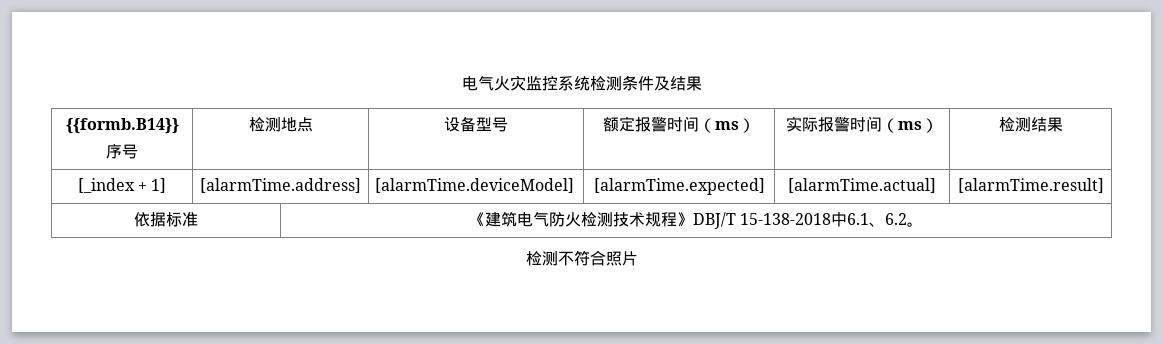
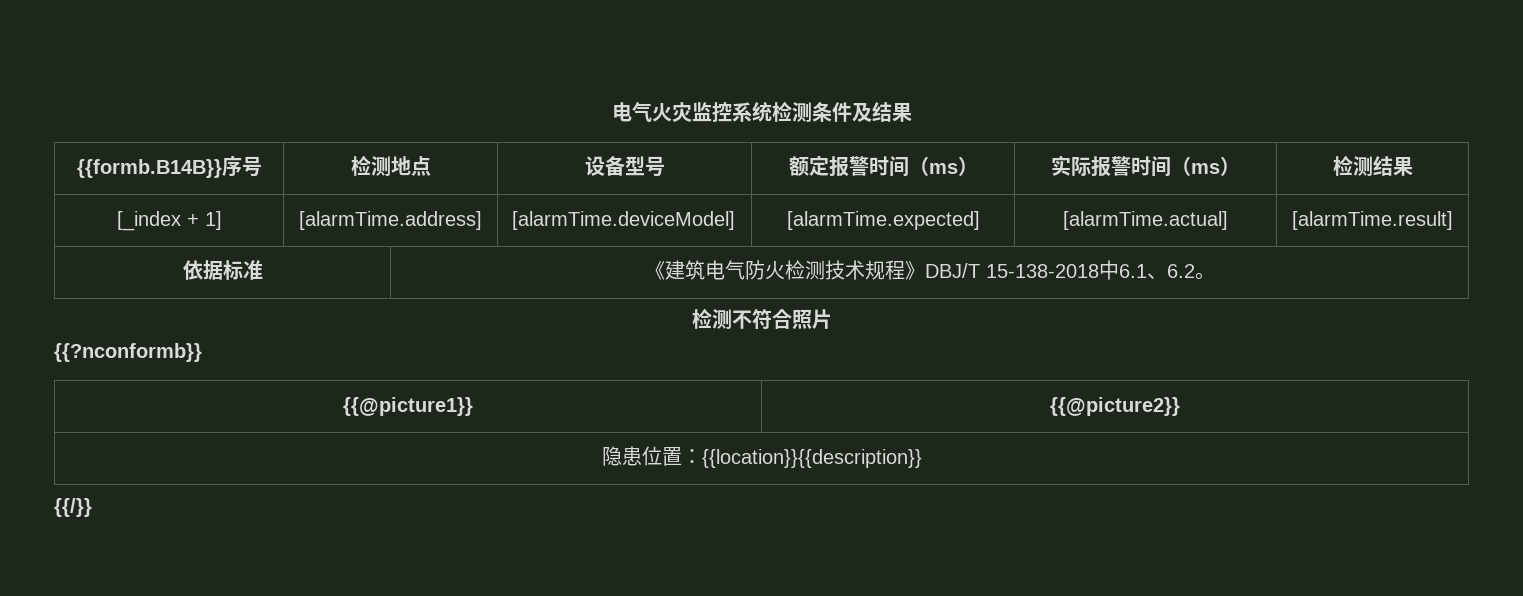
[65,118,179,134] {{formb.B14}} -> [76,159,222,178] {{formb.B14B}}
(638, 258) none -> [54,343,202,362] [343,397,473,416] [1050,397,1180,416] [601,446,922,468] [54,498,92,517] // {{?nconformb}} // {{@picture1}} | {{@picture2}} // 隐患位置：{{location}}{{description}} // {{/}}

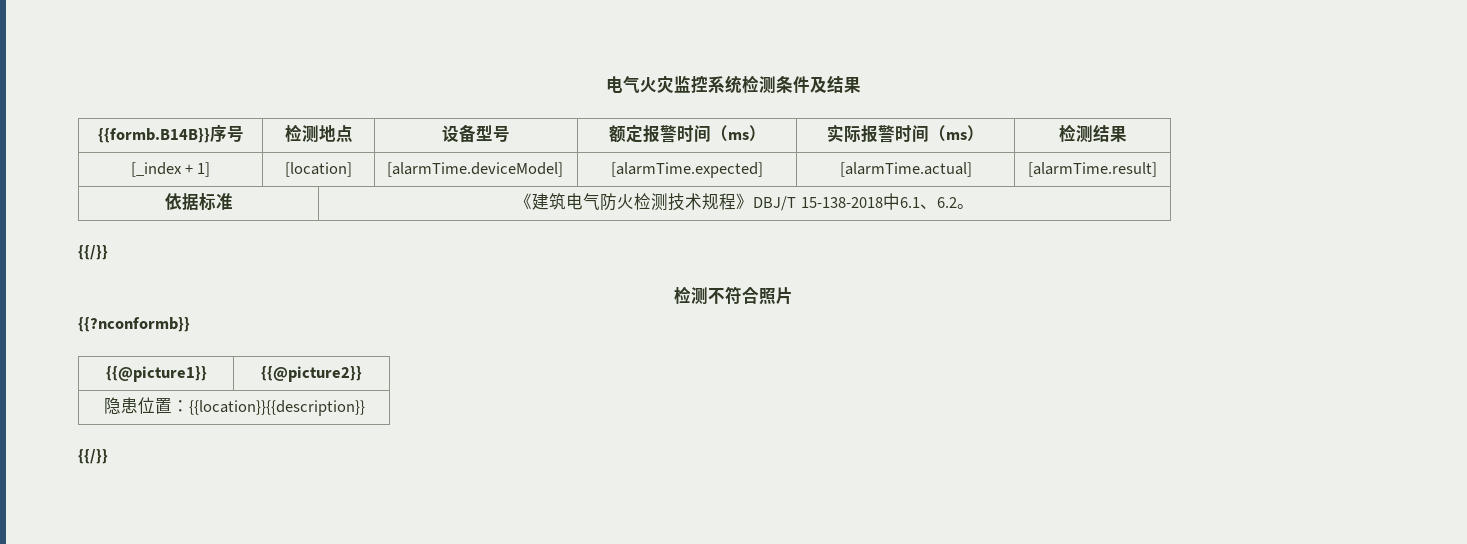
[299,211,482,230] [alarmTime.address] -> [285,162,352,177] [location]
(1215, 276) none -> [78,245,108,260] // {{/}}

